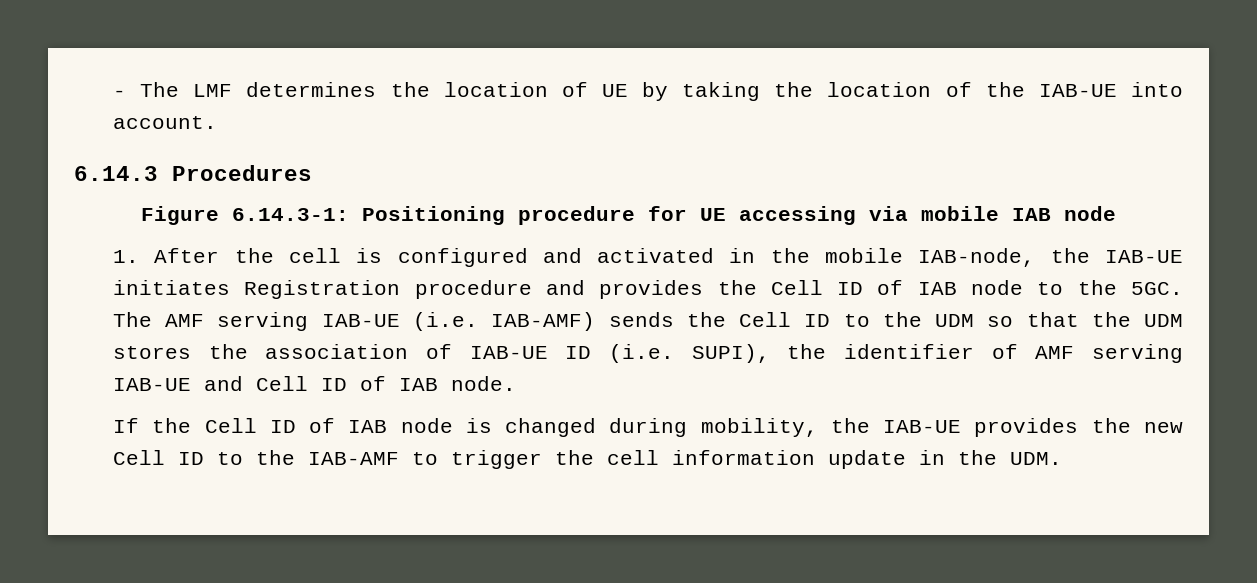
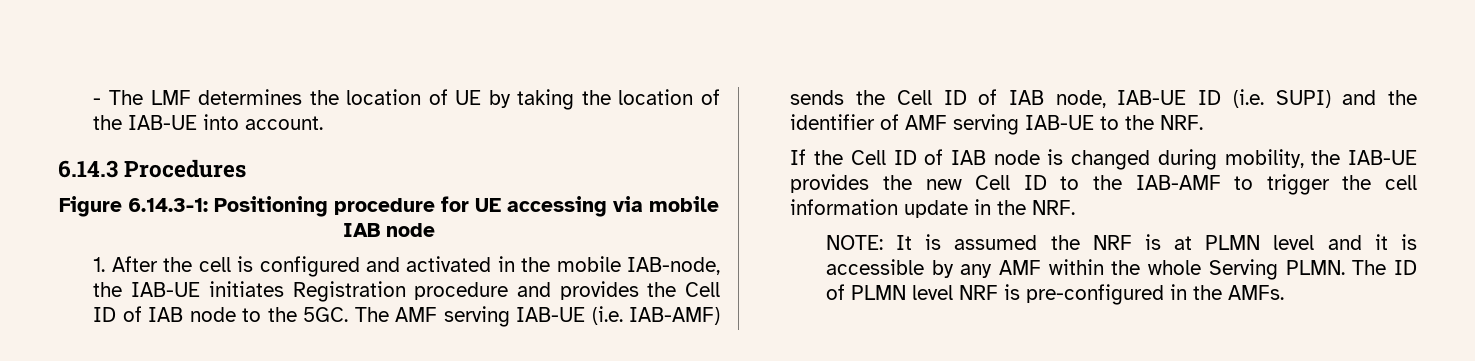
[843,312,1184,327] [112,344,452,359] to the UDM so that the UDM stores the association of -> [978,89,1106,108] of IAB node,
[691,344,770,363] SUPI), -> [1275,90,1377,108] SUPI) and
[203,376,516,391] and Cell ID of IAB node. -> [1100,115,1204,130] to the NRF.
[1009,452,1062,465] UDM. -> [1032,200,1076,215] [825,234,1417,250] [825,259,1417,280] [825,284,1284,305] NRF. // NOTE: It is assumed the NRF is at PLMN level and it is accessible by any AMF within the whole Serving PLMN. The ID of PLMN level NRF is pre-configured in the AMFs.

